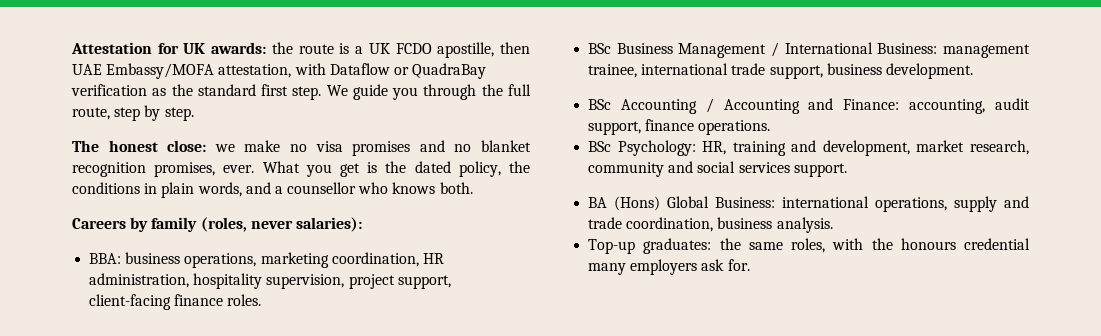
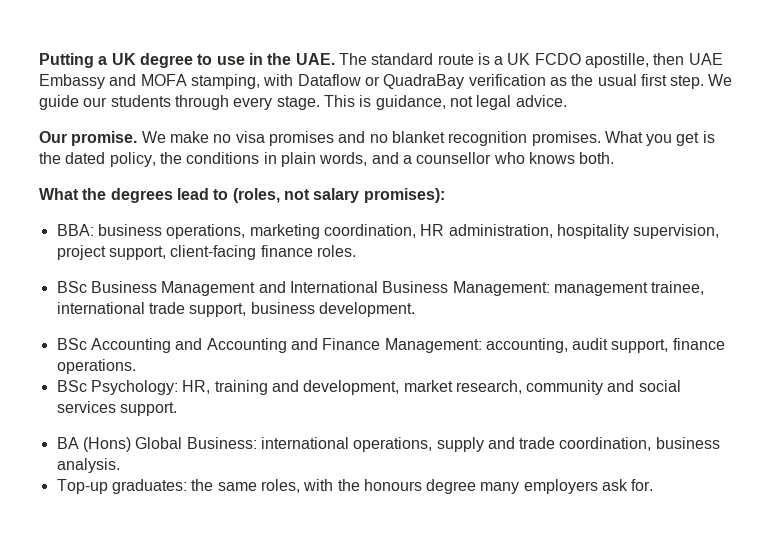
[71,42,293,54] Attestation for UK awards: the -> [39,53,434,68] Putting a UK degree to use in the UAE. The standard
[106,63,292,79] Embassy/MOFA attestation, -> [39,74,260,89] Embassy and MOFA stamping,
[197,84,256,96] standard -> [597,74,637,86] usual
[392,84,531,100] [72,105,194,121] [72,140,235,152] you through the full route, step by step. // The honest close: we -> [83,95,567,110] [39,131,166,146] our students through every stage. This is guidance, not legal advice. // Our promise. We
[154,162,255,177] promises, ever. -> [531,131,601,146] promises.
[72,217,362,232] Careers by family (roles, never salaries): -> [39,188,445,203] What the degrees lead to (roles, not salary promises):
[771,42,938,57] / International Business: -> [258,281,550,296] and International Business Management:
[705,98,900,114] / Accounting and Finance: -> [175,338,482,353] and Accounting and Finance Management:
[964,238,1030,250] credential -> [426,479,477,494] degree

